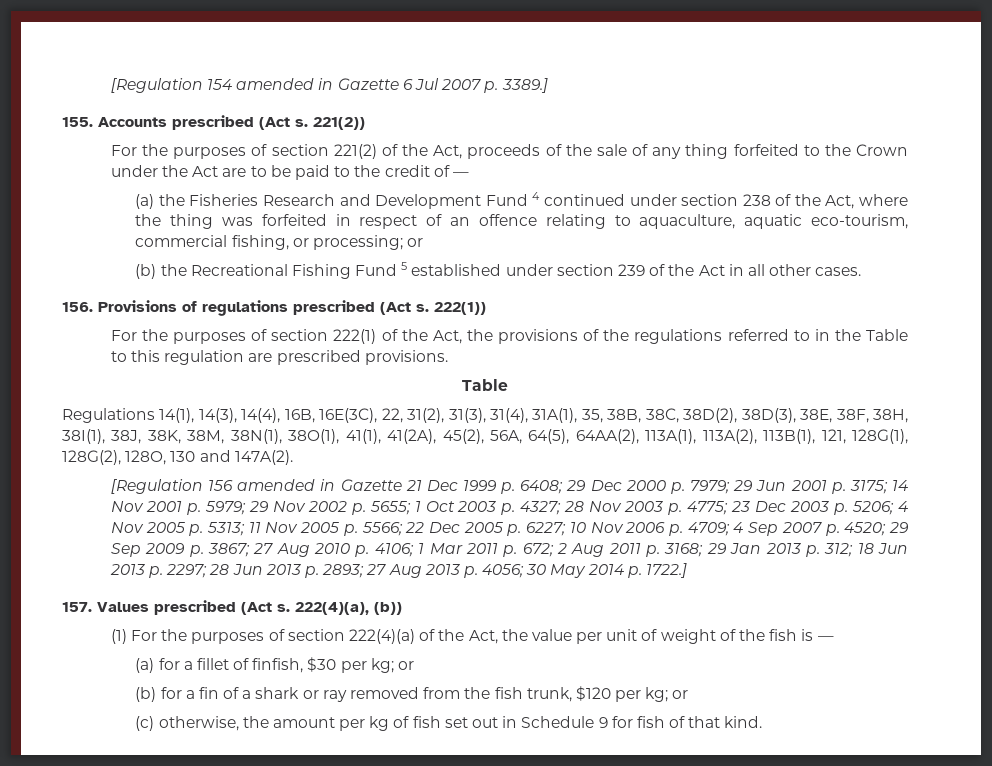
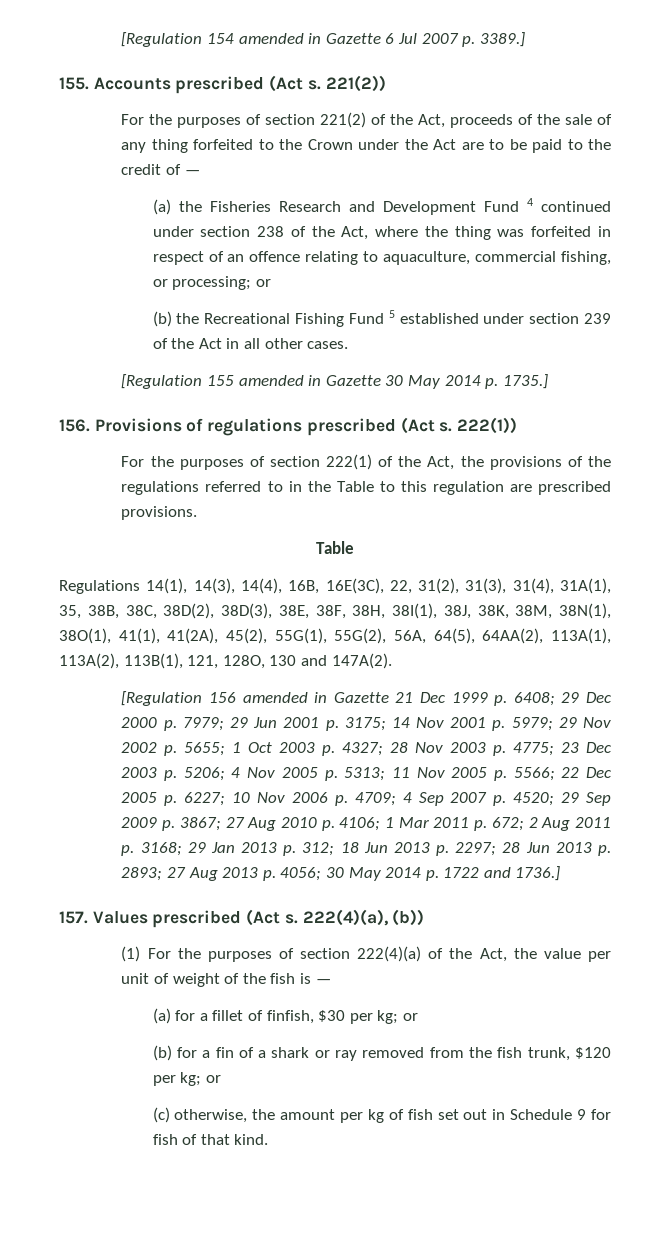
[744,214,908,229] aquatic eco-tourism, -> (471, 258) none
(862, 271) none -> [121,374,548,389] // [Regulation 155 amended in Gazette 30 May 2014 p. 1735.]
(484, 436) none -> [274,628,387,644] 55G(1), 55G(2),
[852,429,908,444] [62,450,121,465] 128G(1), 128G(2), -> (219, 662) none
[646,563,688,578] 1722.] -> [443,866,561,881] 1722 and 1736.]

